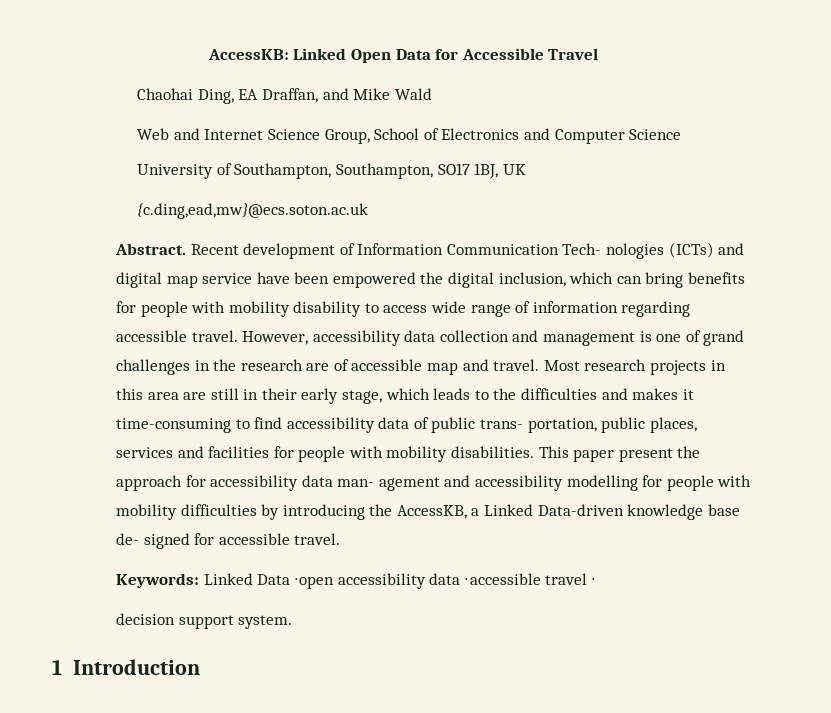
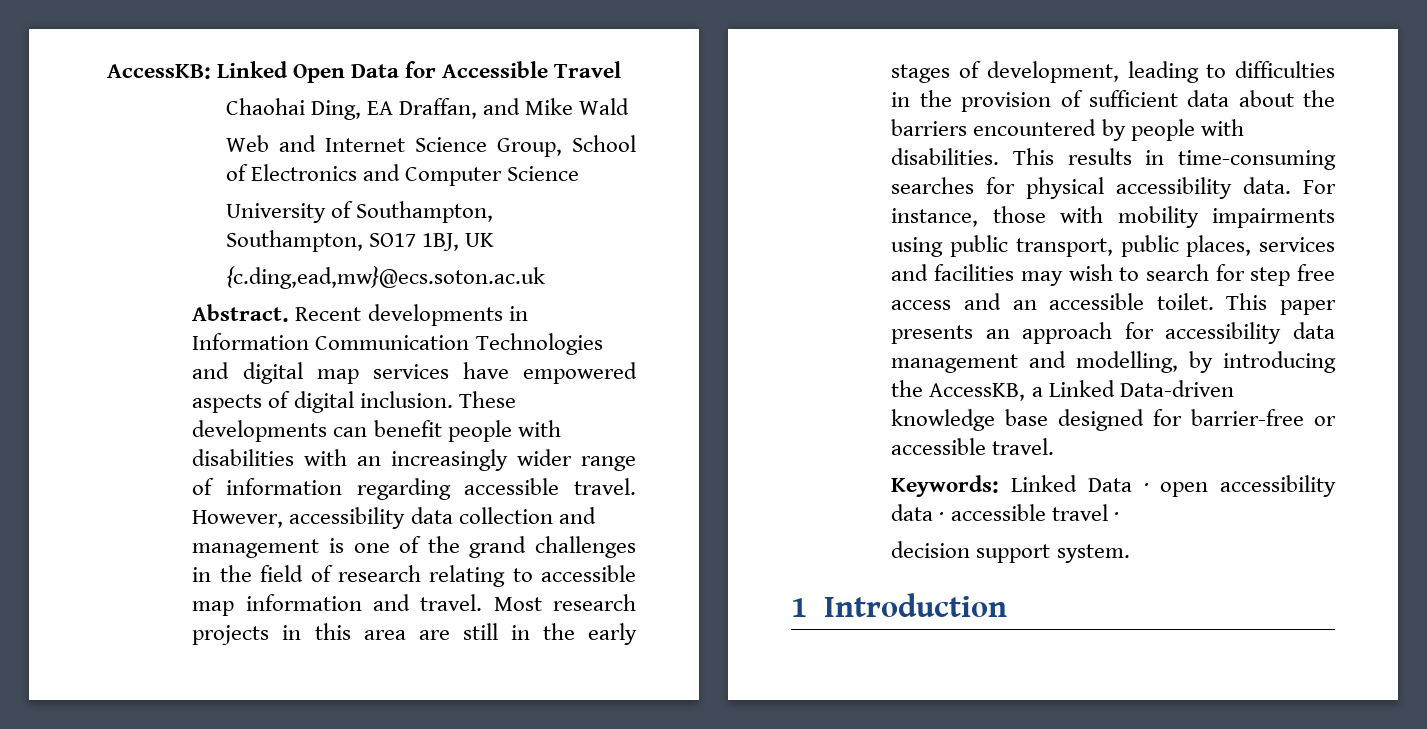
[243,242,745,259] [115,272,746,288] [115,301,467,317] development of Information Communication Tech- nologies (ICTs) and digital map service have been empowered the digital inclusion, which can bring benefits for people with mobility disability to access wide -> [367,304,528,326] [192,333,603,355] [192,362,637,384] [192,391,516,413] [192,420,561,442] [192,449,573,471] developments in Information Communication Technologies and digital map services have empowered aspects of digital inclusion. These developments can benefit people with disabilities with an increasingly wider
(701, 336) none -> [427,536,460,553] the
[240,359,349,371] research are of -> [260,565,533,587] field of research relating to
(459, 368) none -> [245,594,362,611] information
[261,388,694,404] [115,417,597,433] their early stage, which leads to the difficulties and makes it time-consuming to find accessibility data of public trans- portation, -> [542,623,637,645] [891,61,1335,83] [891,90,1335,112] [891,119,1244,141] [891,148,1336,170] [891,177,1336,199] [891,206,1335,228] [891,235,1113,257] the early stages of development, leading to difficulties in the provision of sufficient data about the barriers encountered by people with disabilities. This results in time-consuming searches for physical accessibility data. For instance, those with mobility impairments using public transport,
[273,446,701,462] [115,475,752,491] [115,504,257,520] for people with mobility disabilities. This paper present the approach for accessibility data man- agement and accessibility modelling for people with mobility difficulties -> [1020,264,1335,286] [891,293,1336,315] [891,322,1335,344] [891,351,1179,373] may wish to search for step free access and an accessible toilet. This paper presents an approach for accessibility data management and modelling,
[115,533,215,549] de- signed for -> [1058,409,1336,431] designed for barrier-free or

